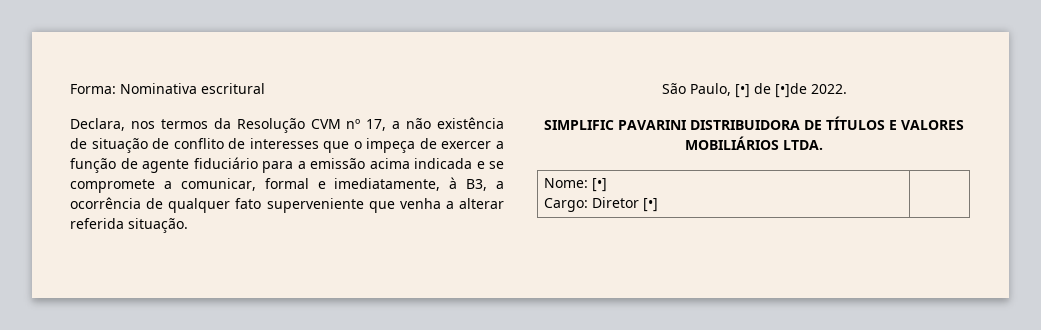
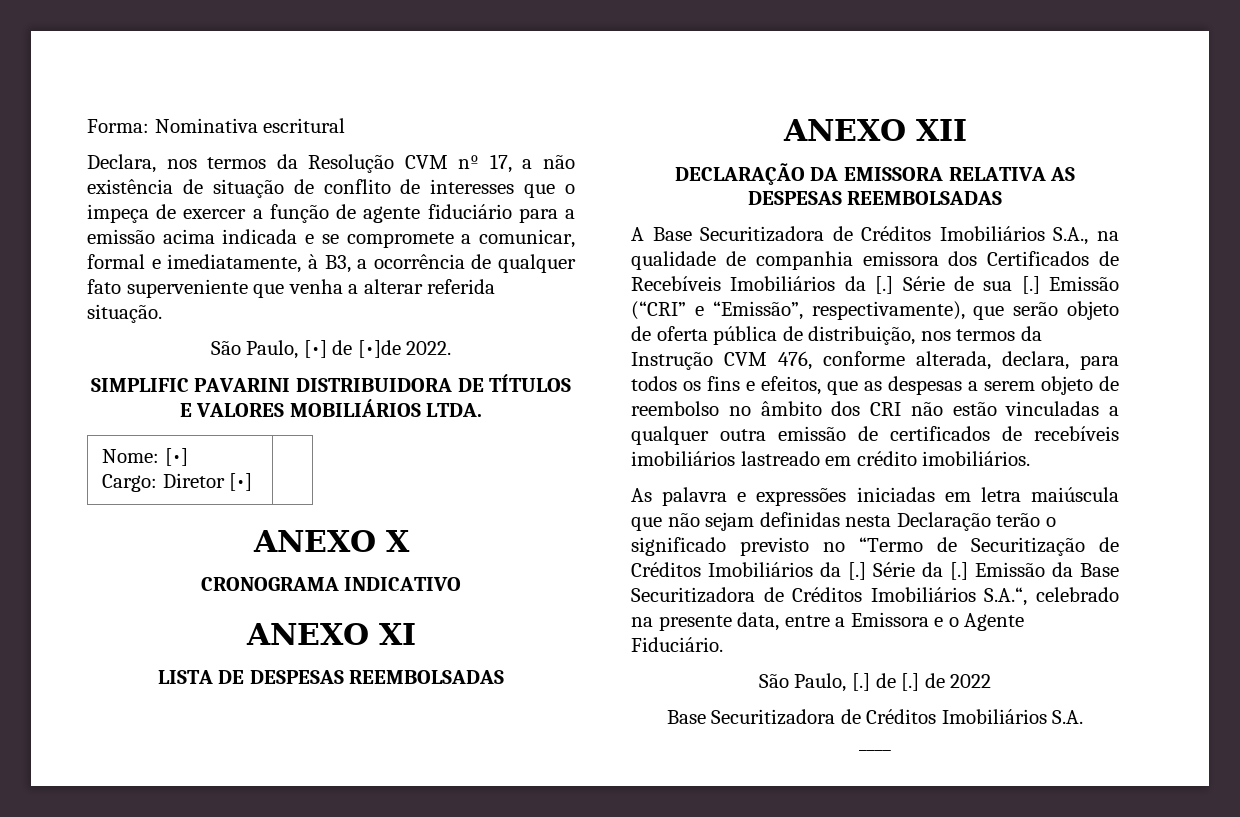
(659, 205) none -> [252,530,410,552] [200,577,462,591] [245,623,416,645] [157,670,505,684] [782,119,967,141] [674,163,1076,185] [747,191,1003,205] [631,226,1119,245] [631,251,1119,270] [631,276,1119,294] [631,301,1119,320] [631,326,1042,345] [631,351,1119,370] [631,376,1119,395] [631,401,1119,416] [631,426,1119,445] [631,451,1031,466] [631,487,1119,506] [631,512,1056,531] [631,537,1119,556] [631,562,1119,580] [631,587,1119,606] [631,612,1025,631] [631,637,723,652] [758,673,992,692] [666,709,1084,725] [859,749,891,751] // ANEXO X // CRONOGRAMA INDICATIVO // ANEXO XI // LISTA DE DESPESAS REEMBOLSADAS // ANEXO XII // DECLARAÇÃO DA EMISSORA RELATIVA AS DESPESAS REEMBOLSADAS // A Base Securitizadora de Créditos Imobiliários S.A., na qualidade de companhia emissora dos Certificados de Recebíveis Imobiliários da [.] Série de sua [.] Emissão (“CRI” e “Emissão”, respectivamente), que serão objeto de oferta pública de distribuição, nos termos da Instrução CVM 476, conforme alterada, declara, para todos os fins e efeitos, que as despesas a serem objeto de reembolso no âmbito dos CRI não estão vinculadas a qualquer outra emissão de certificados de recebíveis imobiliários lastreado em crédito imobiliários. // As palavra e expressões iniciadas em letra maiúscula que não sejam definidas nesta Declaração terão o significado previsto no “Termo de Securitização de Créditos Imobiliários da [.] Série da [.] Emissão da Base Securitizadora de Créditos Imobiliários S.A.“, celebrado na presente data, entre a Emissora e o Agente Fiduciário. // São Paulo, [.] de [.] de 2022 // Base Securitizadora de Créditos Imobiliários S.A. // ____

